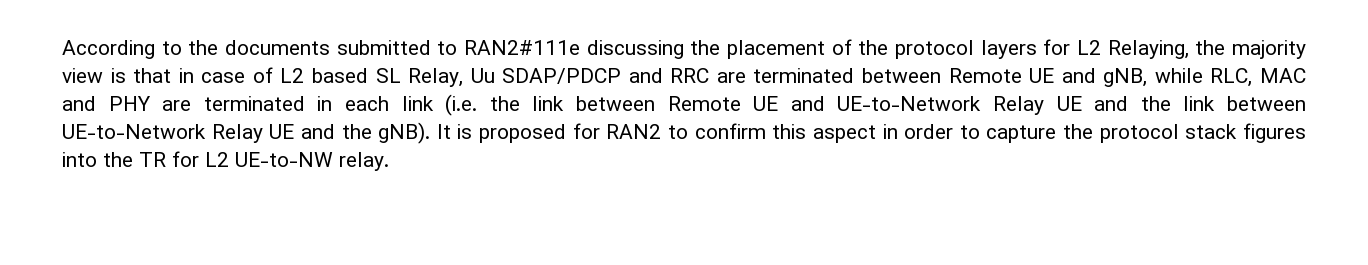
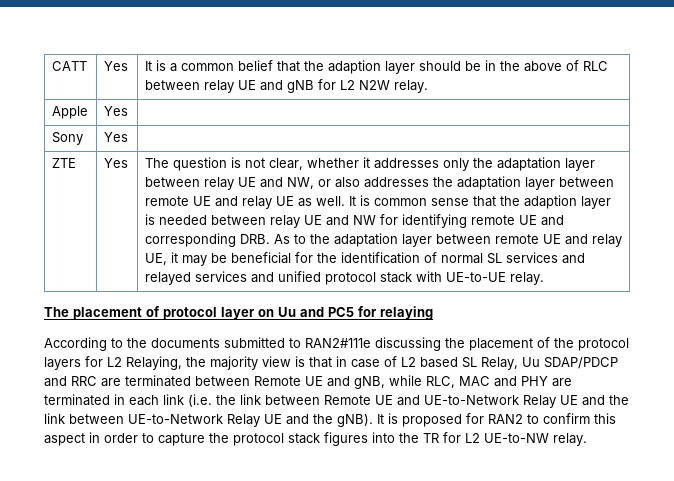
(62, 49) none -> [51,61,87,71] [103,61,128,71] [144,60,608,74] [144,79,428,93] [51,106,88,119] [103,106,128,116] [51,132,83,145] [103,132,128,142] [51,158,76,168] [103,158,128,168] [144,157,595,171] [144,176,614,190] [144,195,611,209] [144,214,564,228] [144,233,622,247] [144,252,585,266] [144,271,544,285] [44,306,433,320] CATT | Yes | It is a common belief that the adaption layer should be in the above of RLC between relay UE and gNB for L2 N2W relay. // Apple | Yes | // Sony | Yes | // ZTE | Yes | The question is not clear, whether it addresses only the adaptation layer between relay UE and NW, or also addresses the adaptation layer between remote UE and relay UE as well. It is common sense that the adaption layer is needed between relay UE and NW for identifying remote UE and corresponding DRB. As to the adaptation layer between remote UE and relay UE, it may be beneficial for the identification of normal SL services and relayed services and unified protocol stack with UE-to-UE relay. // The placement of protocol layer on Uu and PC5 for relaying //

